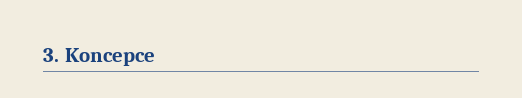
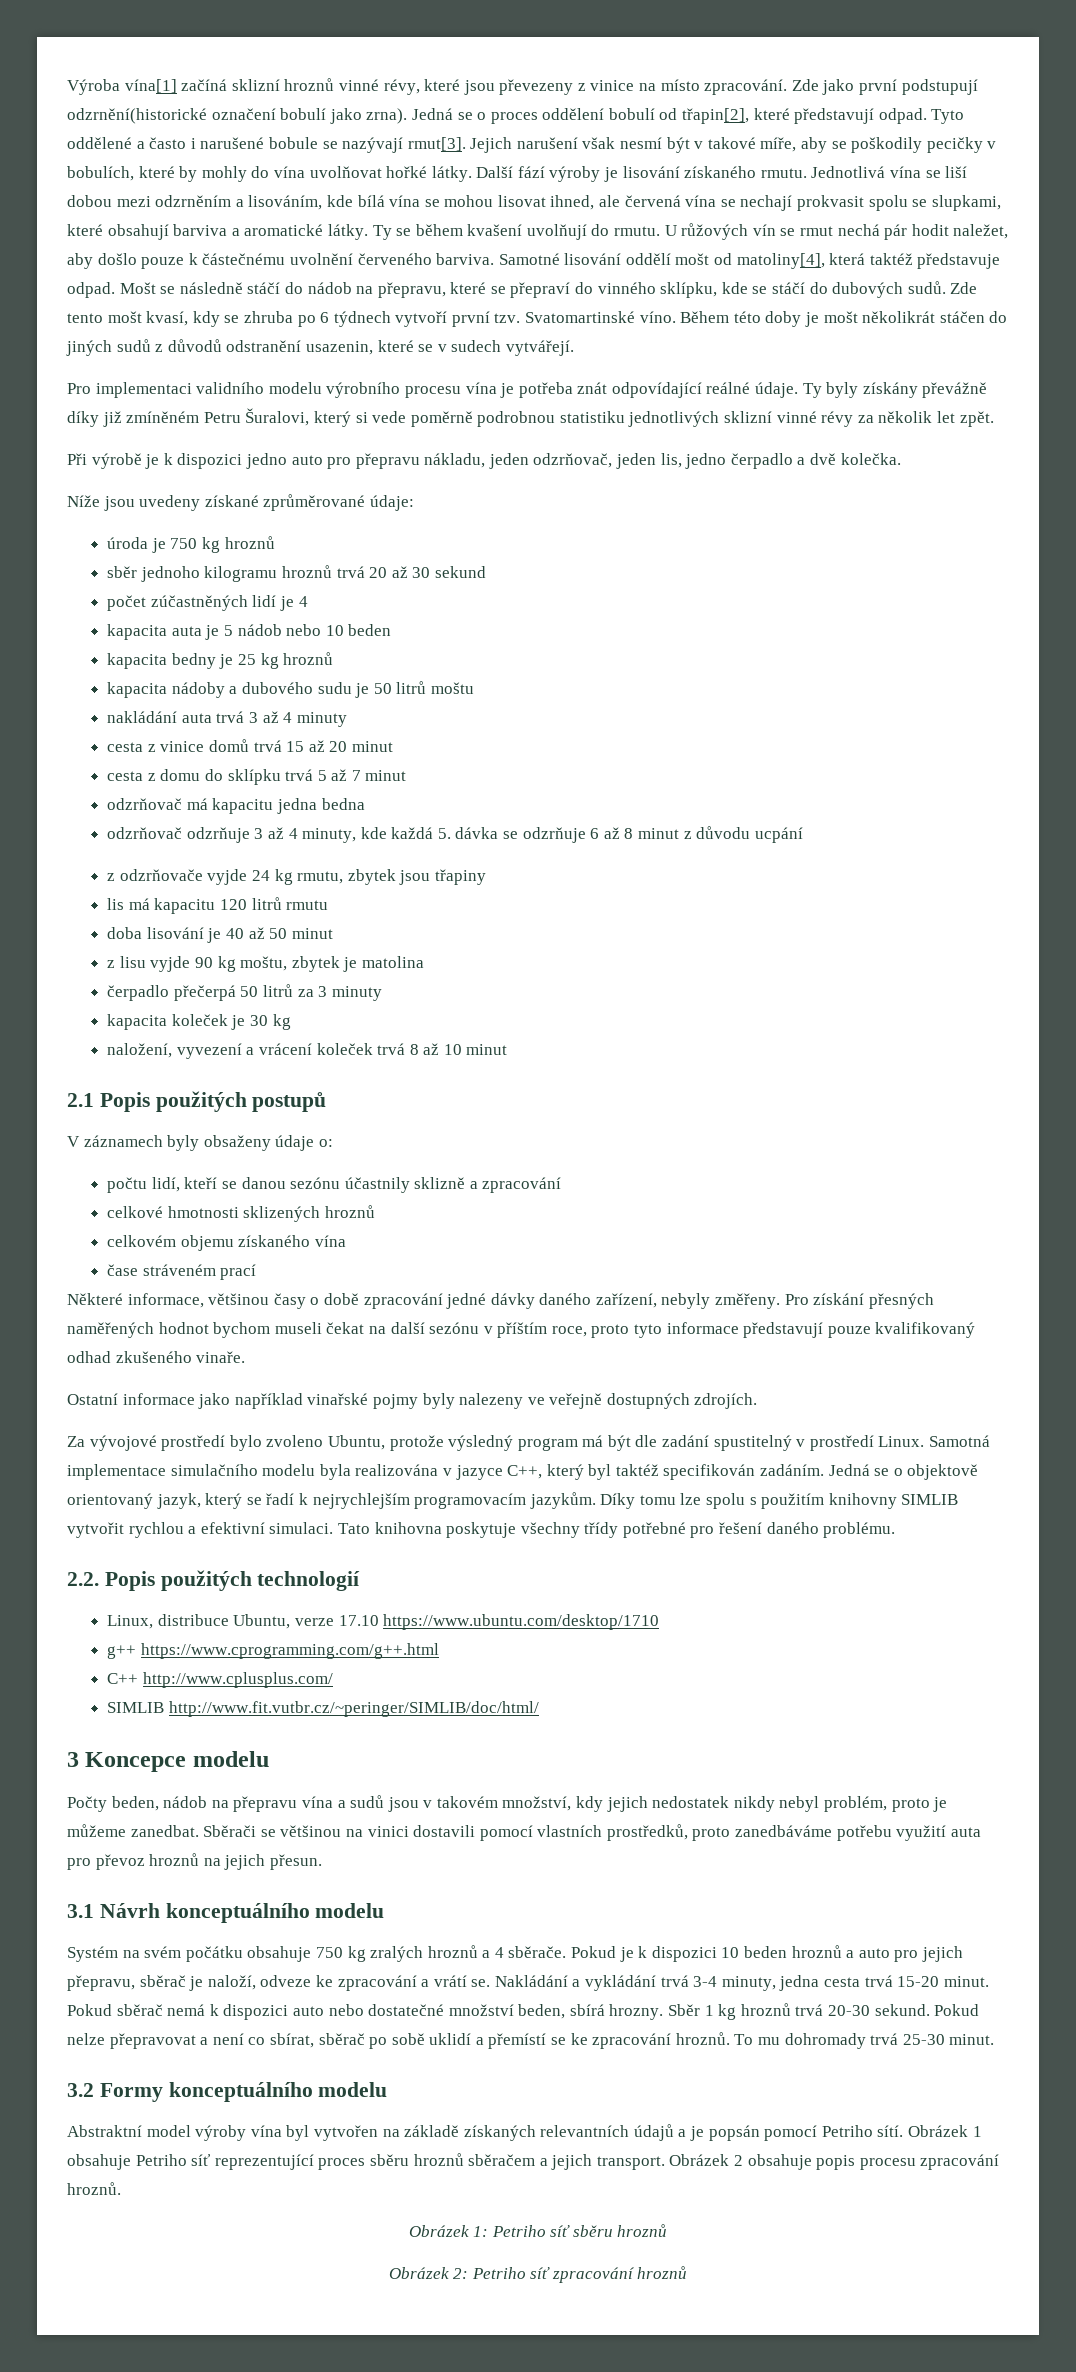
[43,48,155,66] 3. Koncepce -> [67,78,978,95] [67,108,965,124] [67,137,997,153] [67,166,968,182] [67,195,1001,211] [67,223,1009,240] [67,253,1001,269] [67,281,978,298] [67,311,1008,327] [66,339,574,356] [67,382,988,398] [67,408,994,427] [67,453,901,469] [67,494,414,511] [107,536,275,553] [107,565,486,582] [107,595,308,611] [107,624,392,640] [107,652,334,669] [107,681,474,698] [107,711,347,727] [107,739,393,752] [107,769,407,785] [107,798,365,814] [107,826,803,843] [107,869,486,885] [107,897,329,914] [107,927,333,943] [107,956,424,972] [107,984,382,1001] [107,1014,291,1030] [107,1043,508,1059] [67,1091,327,1112] [67,1135,333,1151] [107,1177,562,1193] [107,1205,375,1222] [107,1235,346,1251] [107,1264,257,1280] [67,1293,934,1309] [67,1322,976,1338] [67,1351,246,1363] [67,1393,758,1409] [67,1435,991,1451] [67,1464,979,1480] [67,1492,959,1509] [67,1522,896,1538] [67,1570,361,1591] [107,1614,660,1630] [107,1643,439,1659] [107,1672,333,1688] [107,1701,539,1717] [67,1751,269,1772] [67,1795,948,1812] [67,1824,981,1841] [67,1853,322,1870] [67,1903,385,1923] [67,1945,963,1962] [67,1975,989,1991] [67,2003,980,2020] [67,2032,995,2049] [67,2082,388,2102] [67,2124,982,2141] [67,2153,1000,2170] [67,2182,121,2195] [408,2224,668,2237] [388,2266,688,2283] Výroba vína[1] začíná sklizní hroznů vinné révy, které jsou převezeny z vinice na místo zpracování. Zde jako první podstupují odzrnění(historické označení bobulí jako zrna). Jedná se o proces oddělení bobulí od třapin[2], které představují odpad. Tyto oddělené a často i narušené bobule se nazývají rmut[3]. Jejich narušení však nesmí být v takové míře, aby se poškodily pecičky v bobulích, které by mohly do vína uvolňovat hořké látky. Další fází výroby je lisování získaného rmutu. Jednotlivá vína se liší dobou mezi odzrněním a lisováním, kde bílá vína se mohou lisovat ihned, ale červená vína se nechají prokvasit spolu se slupkami, které obsahují barviva a aromatické látky. Ty se během kvašení uvolňují do rmutu. U růžových vín se rmut nechá pár hodit naležet, aby došlo pouze k částečnému uvolnění červeného barviva. Samotné lisování oddělí mošt od matoliny[4], která taktéž představuje odpad. Mošt se následně stáčí do nádob na přepravu, které se přepraví do vinného sklípku, kde se stáčí do dubových sudů. Zde tento mošt kvasí, kdy se zhruba po 6 týdnech vytvoří první tzv. Svatomartinské víno. Během této doby je mošt několikrát stáčen do jiných sudů z důvodů odstranění usazenin, které se v sudech vytvářejí. // Pro implementaci validního modelu výrobního procesu vína je potřeba znát odpovídající reálné údaje. Ty byly získány převážně díky již zmíněném Petru Šuralovi, který si vede poměrně podrobnou statistiku jednotlivých sklizní vinné révy za několik let zpět. // Při výrobě je k dispozici jedno auto pro přepravu nákladu, jeden odzrňovač, jeden lis, jedno čerpadlo a dvě kolečka. // Níže jsou uvedeny získané zprůměrované údaje: // úroda je 750 kg hroznů // sběr jednoho kilogramu hroznů trvá 20 až 30 sekund // počet zúčastněných lidí je 4 // kapacita auta je 5 nádob nebo 10 beden // kapacita bedny je 25 kg hroznů // kapacita nádoby a dubového sudu je 50 litrů moštu // nakládání auta trvá 3 až 4 minuty // cesta z vinice domů trvá 15 až 20 minut // cesta z domu do sklípku trvá 5 až 7 minut // odzrňovač má kapacitu jedna bedna // odzrňovač odzrňuje 3 až 4 minuty, kde každá 5. dávka se odzrňuje 6 až 8 minut z důvodu ucpání // z odzrňovače vyjde 24 kg rmutu, zbytek jsou třapiny // lis má kapacitu 120 litrů rmutu // doba lisování je 40 až 50 minut // z lisu vyjde 90 kg moštu, zbytek je matolina // čerpadlo přečerpá 50 litrů za 3 minuty // kapacita koleček je 30 kg // naložení, vyvezení a vrácení koleček trvá 8 až 10 minut // 2.1 Popis použitých postupů // V záznamech byly obsaženy údaje o: // počtu lidí, kteří se danou sezónu účastnily sklizně a zpracování // celkové hmotnosti sklizených hroznů // celkovém objemu získaného vína // čase stráveném prací // Některé informace, většinou časy o době zpracování jedné dávky daného zařízení, nebyly změřeny. Pro získání přesných naměřených hodnot bychom museli čekat na další sezónu v příštím roce, proto tyto informace představují pouze kvalifikovaný odhad zkušeného vinaře. // Ostatní informace jako například vinařské pojmy byly nalezeny ve veřejně dostupných zdrojích. // Za vývojové prostředí bylo zvoleno Ubuntu, protože výsledný program má být dle zadání spustitelný v prostředí Linux. Samotná implementace simulačního modelu byla realizována v jazyce C++, který byl taktéž specifikován zadáním. Jedná se o objektově orientovaný jazyk, který se řadí k nejrychlejším programovacím jazykům. Díky tomu lze spolu s použitím knihovny SIMLIB vytvořit rychlou a efektivní simulaci. Tato knihovna poskytuje všechny třídy potřebné pro řešení daného problému. // 2.2. Popis použitých technologií // Linux, distribuce Ubuntu, verze 17.10 https://www.ubuntu.com/desktop/1710 // g++ https://www.cprogramming.com/g++.html // C++ http://www.cplusplus.com/ // SIMLIB http://www.fit.vutbr.cz/~peringer/SIMLIB/doc/html/ // 3 Koncepce modelu // Počty beden, nádob na přepravu vína a sudů jsou v takovém množství, kdy jejich nedostatek nikdy nebyl problém, proto je můžeme zanedbat. Sběrači se většinou na vinici dostavili pomocí vlastních prostředků, proto zanedbáváme potřebu využití auta pro převoz hroznů na jejich přesun. // 3.1 Návrh konceptuálního modelu // Systém na svém počátku obsahuje 750 kg zralých hroznů a 4 sběrače. Pokud je k dispozici 10 beden hroznů a auto pro jejich přepravu, sběrač je naloží, odveze ke zpracování a vrátí se. Nakládání a vykládání trvá 3-4 minuty, jedna cesta trvá 15-20 minut. Pokud sběrač nemá k dispozici auto nebo dostatečné množství beden, sbírá hrozny. Sběr 1 kg hroznů trvá 20-30 sekund. Pokud nelze přepravovat a není co sbírat, sběrač po sobě uklidí a přemístí se ke zpracování hroznů. To mu dohromady trvá 25-30 minut. // 3.2 Formy konceptuálního modelu // Abstraktní model výroby vína byl vytvořen na základě získaných relevantních údajů a je popsán pomocí Petriho sítí. Obrázek 1 obsahuje Petriho síť reprezentující proces sběru hroznů sběračem a jejich transport. Obrázek 2 obsahuje popis procesu zpracování hroznů. // Obrázek 1: Petriho síť sběru hroznů // Obrázek 2: Petriho síť zpracování hroznů

